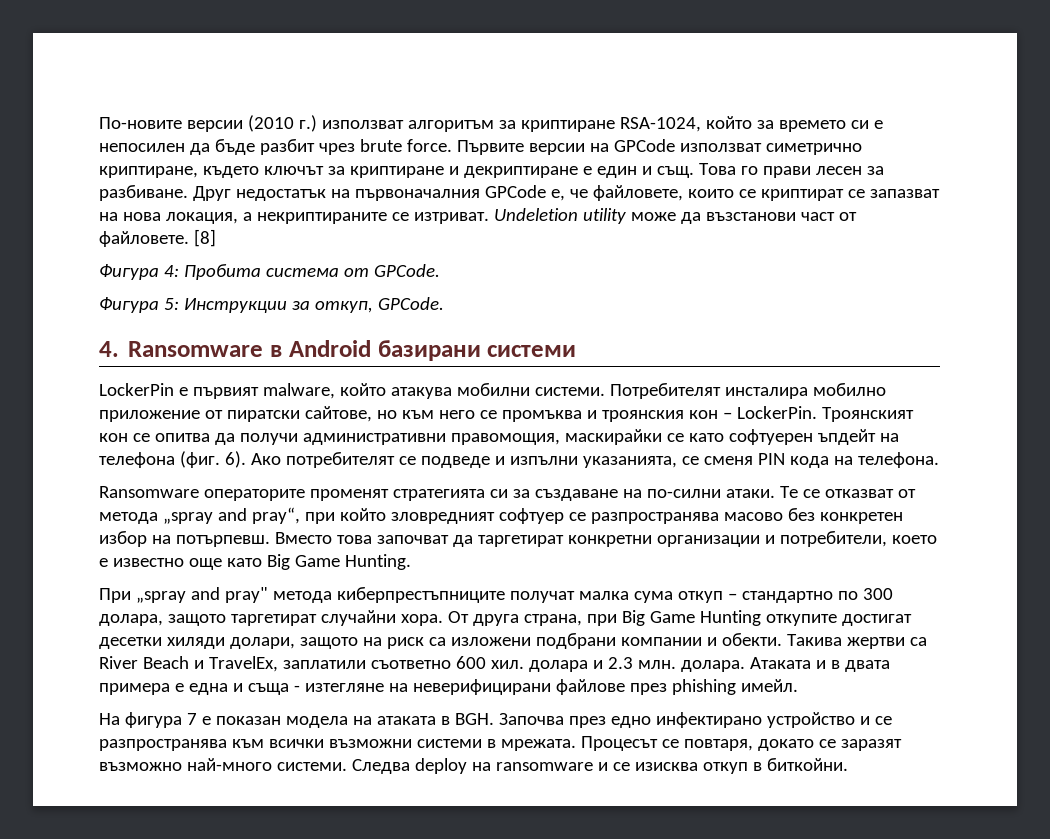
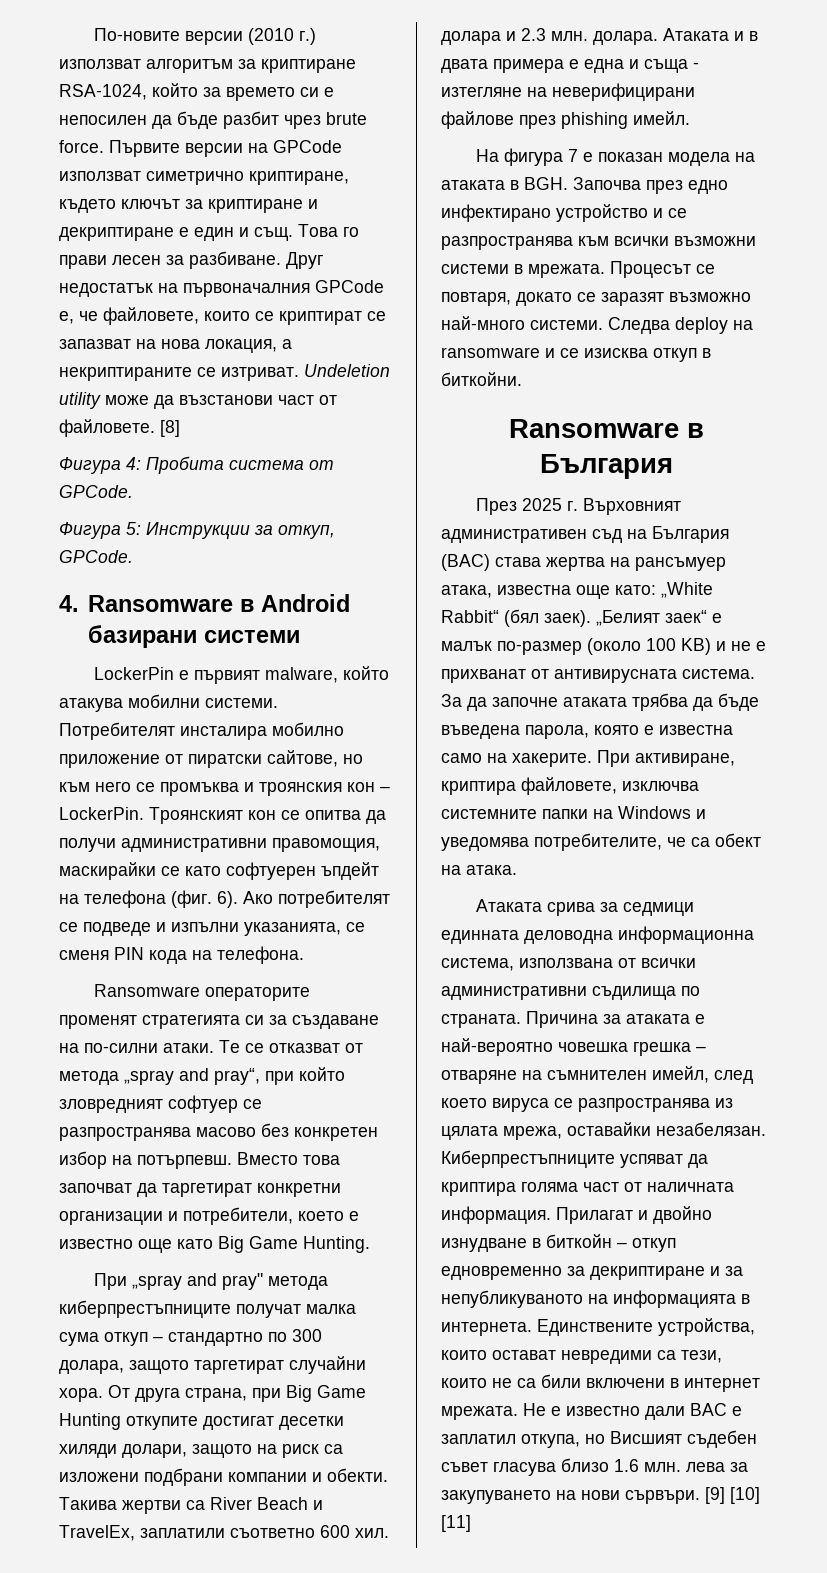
(848, 764) none -> [509,419,704,438] [540,454,673,479] [476,498,682,515] [441,526,729,543] [441,554,726,571] [441,582,713,599] [441,609,722,627] [441,638,766,655] [441,669,755,683] [441,693,759,711] [441,725,733,739] [441,750,735,767] [441,777,699,795] [441,806,706,819] [441,833,761,851] [441,865,517,875] [476,899,695,916] [441,926,754,944] [441,958,696,971] [441,986,700,1000] [441,1011,705,1028] [441,1038,706,1056] [441,1066,753,1084] [441,1098,733,1112] [441,1122,766,1140] [441,1150,708,1168] [441,1182,734,1196] [441,1206,712,1224] [441,1234,676,1252] [441,1266,743,1280] [441,1290,750,1308] [441,1318,755,1336] [441,1350,722,1364] [441,1374,760,1392] [441,1403,742,1420] [441,1430,757,1448] [441,1458,748,1476] [441,1487,760,1504] [441,1515,471,1532] // Ransomware в България // През 2025 г. Върховният административен съд на България (ВАС) става жертва на рансъмуер атака, известна още като: „White Rabbit“ (бял заек). „Белият заек“ е малък по-размер (около 100 KB) и не е прихванат от антивирусната система. За да започне атаката трябва да бъде въведена парола, която е известна само на хакерите. При активиране, криптира файловете, изключва системните папки на Windows и уведомява потребителите, че са обект на атака. // Атаката срива за седмици единната деловодна информационна система, използвана от всички административни съдилища по страната. Причина за атаката е най-вероятно човешка грешка – отваряне на съмнителен имейл, след което вируса се разпространява из цялата мрежа, оставайки незабелязан. Киберпрестъпниците успяват да криптира голяма част от наличната информация. Прилагат и двойно изнудване в биткойн – откуп едновременно за декриптиране и за непубликуваното на информацията в интернета. Единствените устройства, които остават невредими са тези, които не са били включени в интернет мрежата. Не е известно дали ВАС е заплатил откупа, но Висшият съдебен съвет гласува близо 1.6 млн. лева за закупуването на нови сървъри. [9] [10] [11]

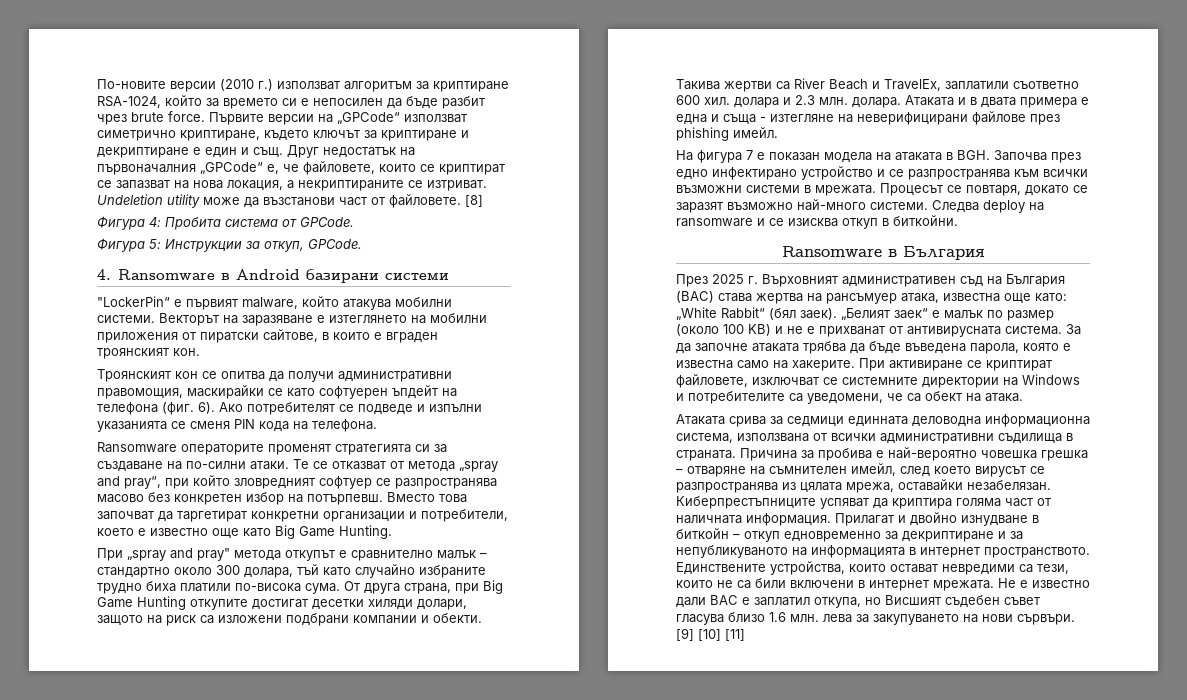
[273,140,342,153] GPCode -> [337,112,400,124] „GPCode“
[298,224,359,237] [59,251,281,269] Това го прави лесен за разбиване. -> (283, 152) none
[315,280,384,293] GPCode -> [200,162,263,174] „GPCode“
[94,667,175,680] LockerPin -> [97,296,170,307] "LockerPin“
[59,722,344,740] [59,750,363,768] [59,782,390,796] [59,807,144,820] Потребителят инсталира мобилно приложение от пиратски сайтове, но към него се промъква и троянския кон – LockerPin. -> [159,313,487,326] [97,329,438,343] [97,348,200,359] Векторът на заразяване е изтеглянето на мобилни приложения от пиратски сайтове, в които е вграден троянският кон. //
[244,922,341,936] указанията, -> [97,421,167,432] указанията
[59,1300,356,1318] [59,1332,148,1346] киберпрестъпниците получат малка сума откуп -> [285,550,476,561] откупът е сравнително малък
[268,1332,287,1342] по -> [174,567,212,575] около
[129,1356,366,1374] [59,1388,103,1402] защото таргетират случайни хора. -> [297,564,486,578] [97,581,340,594] тъй като случайно избраните трудно биха платили по-висока сума.
[497,641,582,655] по-размер -> [987,310,1054,321] по размер
[635,753,735,767] [441,777,699,795] [441,806,706,819] [441,833,662,851] активиране, криптира файловете, изключва системните папки на Windows и уведомява потребителите, -> [889,360,1052,371] [676,374,1080,388] [676,391,883,404] активиране се криптират файловете, изключват се системните директории на Windows и потребителите са уведомени,
[681,986,700,996] по -> [1066,433,1073,441] в
[626,1014,690,1024] атаката -> [818,448,872,461] пробива
[492,1098,549,1112] вируса -> [975,466,1026,477] вирусът
[441,1322,532,1336] интернета. -> [920,547,1090,558] интернет пространството.

